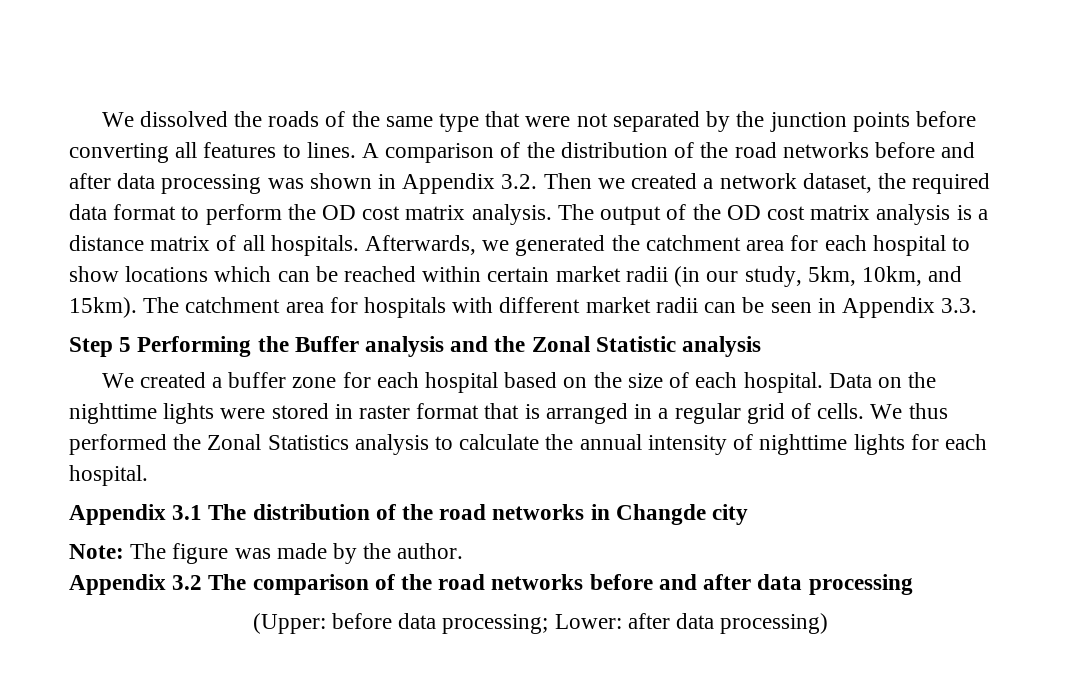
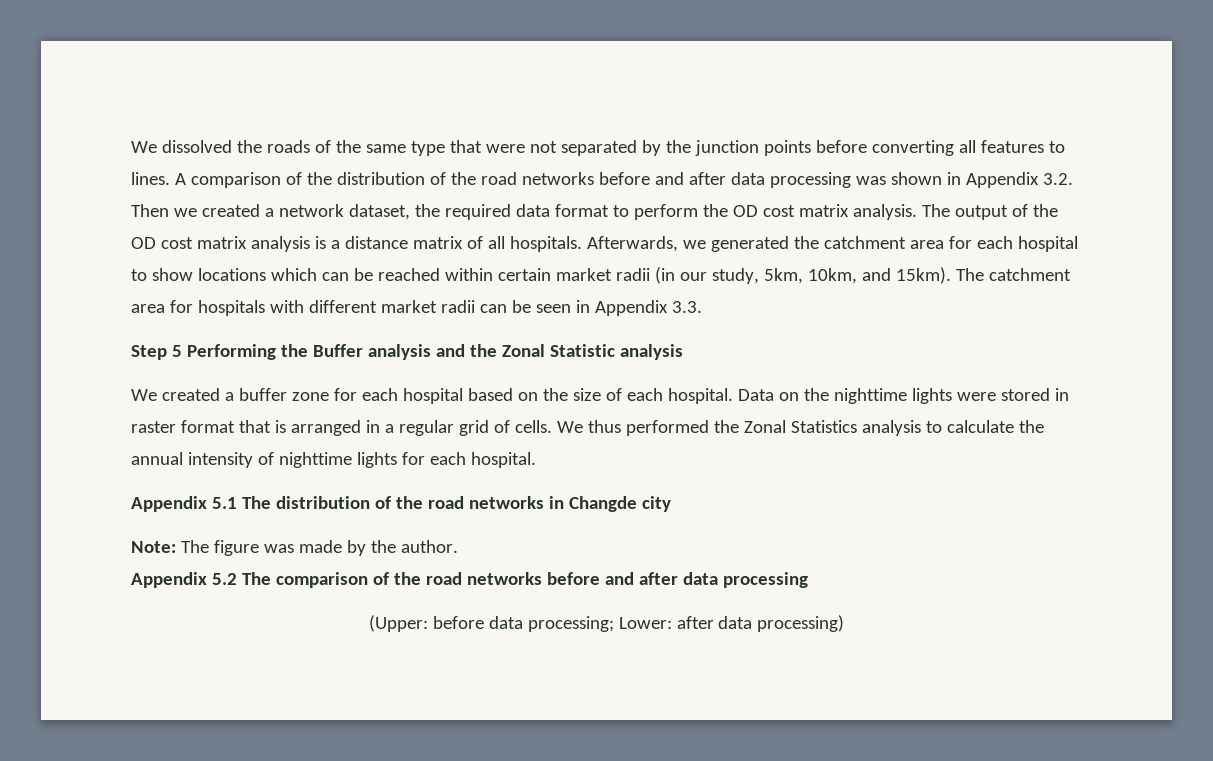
[172,505,203,520] 3.1 -> [211,497,237,509] 5.1
[172,575,203,590] 3.2 -> [211,573,237,585] 5.2

